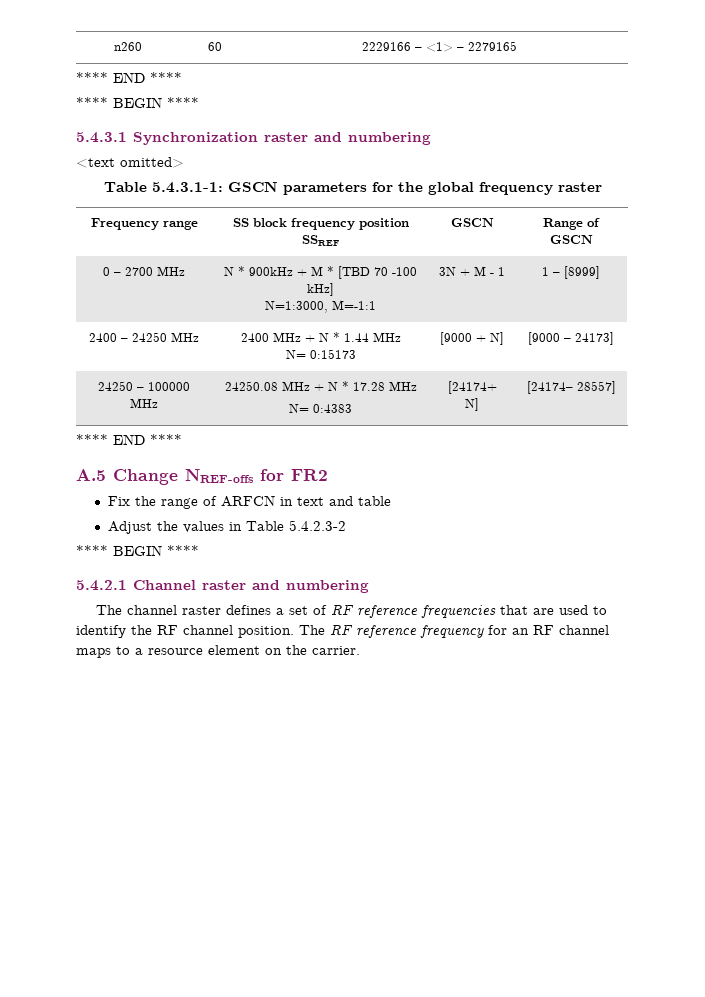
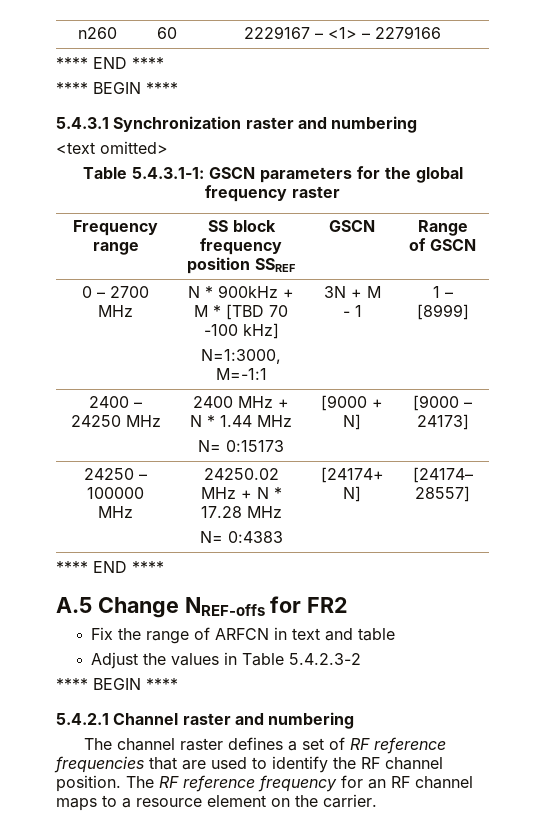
[362,42,411,51] 2229166 -> [243,26,310,39] 2229167
[468,41,517,51] 2279165 -> [374,26,441,39] 2279166
[224,381,278,391] 24250.08 -> [203,468,279,480] 24250.02

